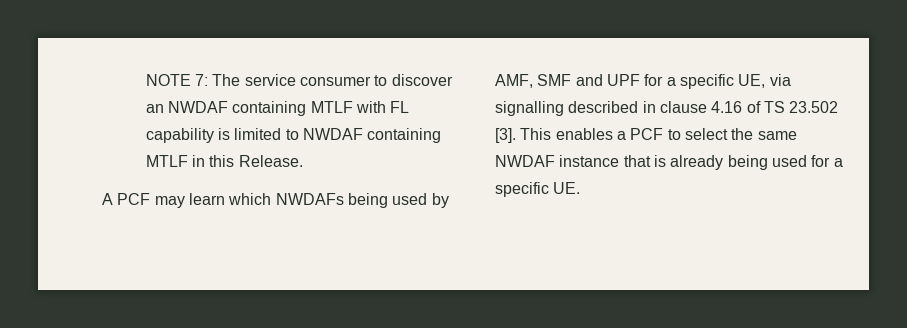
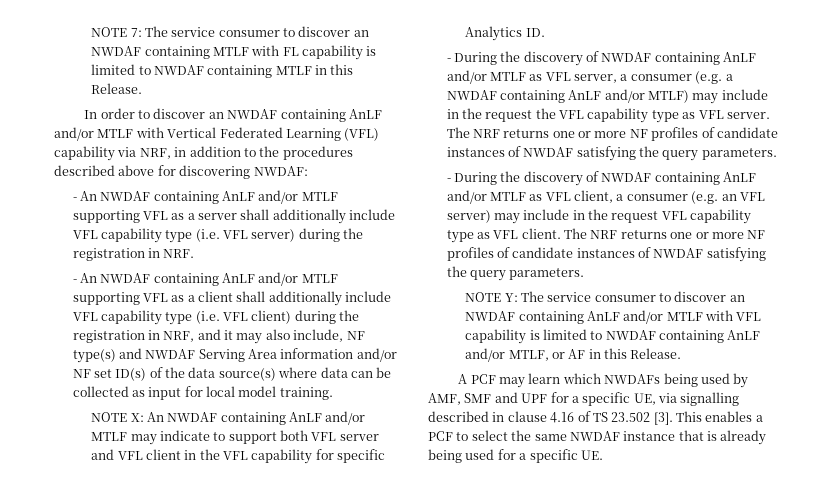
(303, 161) none -> [84,108,382,122] [54,127,380,141] [54,146,353,161] [54,165,308,179] [72,190,338,204] [72,209,396,224] [72,228,364,243] [72,248,195,261] [72,272,338,286] [72,291,392,306] [72,310,360,325] [72,329,365,344] [72,348,397,363] [72,367,392,381] [72,386,333,400] [91,411,366,425] [91,430,379,445] [91,449,386,464] [465,26,545,41] [446,51,757,66] [446,70,733,84] [446,89,768,104] [446,108,770,123] [446,127,778,141] [446,146,777,161] [446,171,757,186] [446,190,765,204] [446,209,752,224] [446,228,766,243] [446,247,766,262] [446,266,585,281] [465,291,745,302] [465,310,762,324] [465,329,761,344] [465,348,682,362] // In order to discover an NWDAF containing AnLF and/or MTLF with Vertical Federated Learning (VFL) capability via NRF, in addition to the procedures described above for discovering NWDAF: // - An NWDAF containing AnLF and/or MTLF supporting VFL as a server shall additionally include VFL capability type (i.e. VFL server) during the registration in NRF. // - An NWDAF containing AnLF and/or MTLF supporting VFL as a client shall additionally include VFL capability type (i.e. VFL client) during the registration in NRF, and it may also include, NF type(s) and NWDAF Serving Area information and/or NF set ID(s) of the data source(s) where data can be collected as input for local model training. // NOTE X: An NWDAF containing AnLF and/or MTLF may indicate to support both VFL server and VFL client in the VFL capability for specific Analytics ID. // - During the discovery of NWDAF containing AnLF and/or MTLF as VFL server, a consumer (e.g. a NWDAF containing AnLF and/or MTLF) may include in the request the VFL capability type as VFL server. The NRF returns one or more NF profiles of candidate instances of NWDAF satisfying the query parameters. // - During the discovery of NWDAF containing AnLF and/or MTLF as VFL client, a consumer (e.g. an VFL server) may include in the request VFL capability type as VFL client. The NRF returns one or more NF profiles of candidate instances of NWDAF satisfying the query parameters. // NOTE Y: The service consumer to discover an NWDAF containing AnLF and/or MTLF with VFL capability is limited to NWDAF containing AnLF and/or MTLF, or AF in this Release.

